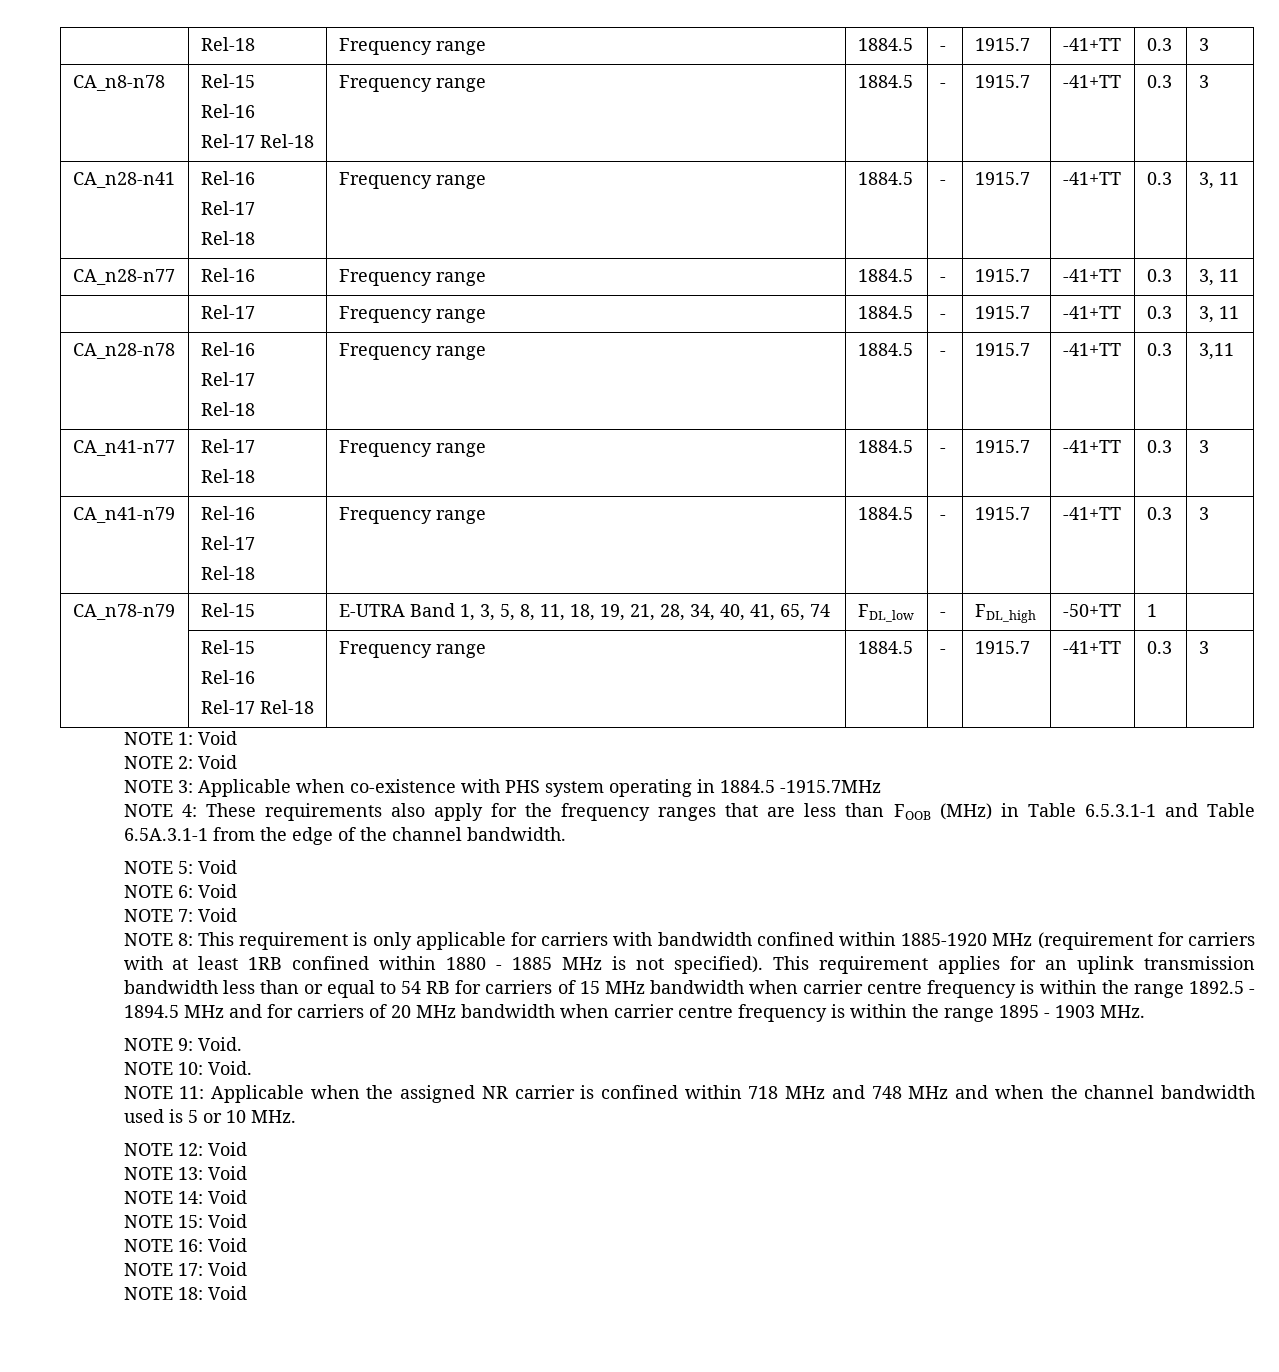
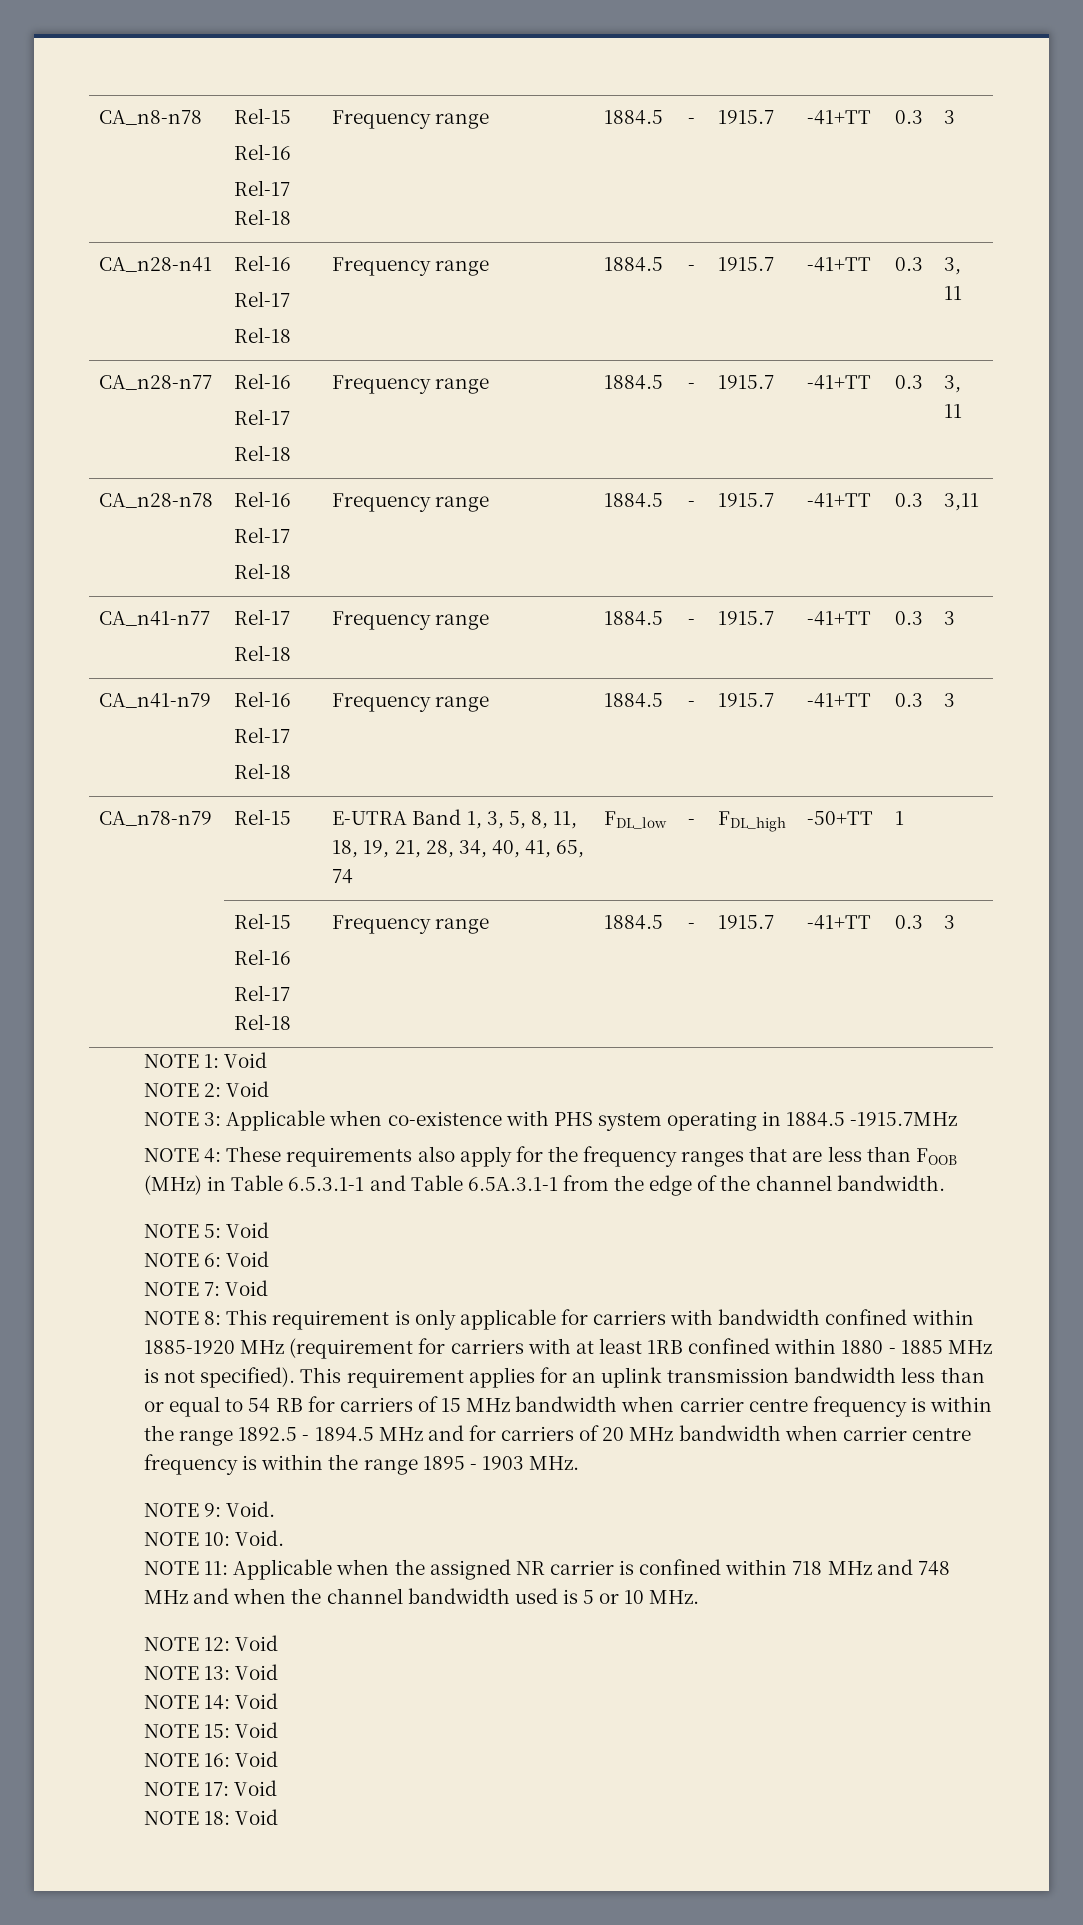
[200,37,255,51] [338,38,486,55] [857,38,913,51] [939,46,946,51] [974,38,1030,51] [1062,38,1121,51] [1146,38,1172,51] [1198,38,1209,51] | Rel-18 | Frequency range | 1884.5 | - | 1915.7 | -41+TT | 0.3 | 3 // -> (99, 117) none
[338,269,486,286] [857,269,913,282] [939,277,946,282] [974,269,1030,282] [1062,269,1121,282] [1146,269,1172,282] [1198,269,1239,286] [200,305,255,319] | Frequency range | 1884.5 | - | 1915.7 | -41+TT | 0.3 | 3, 11 // | Rel-17 -> [234,409,291,425] [234,445,292,461] // Rel-17 // Rel-18

